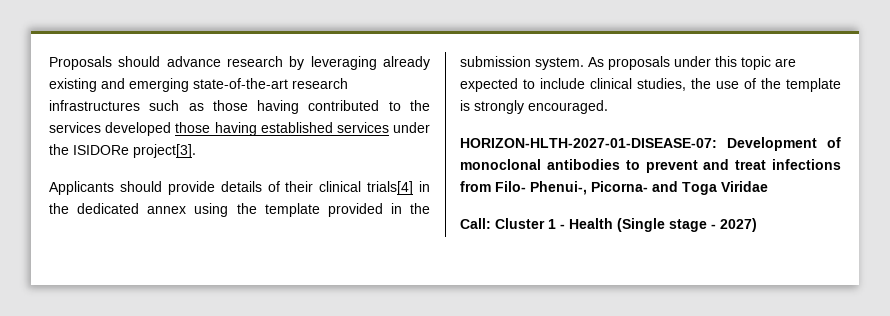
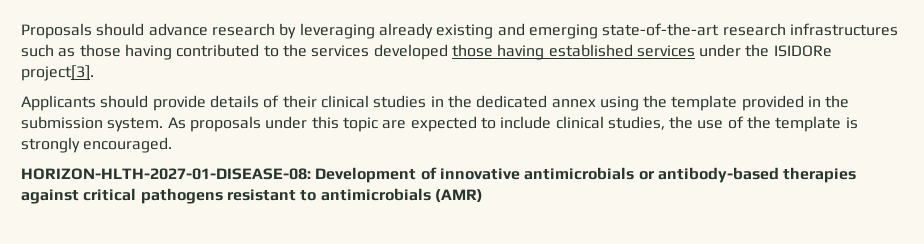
[367,181,414,195] trials[4] -> [373,95,427,108] studies
[460,138,717,148] HORIZON-HLTH-2027-01-DISEASE-07: -> [21,168,311,180] HORIZON-HLTH-2027-01-DISEASE-08:
[460,159,841,173] [460,181,768,195] [460,218,757,232] monoclonal antibodies to prevent and treat infections from Filo- Phenui-, Picorna- and Toga Viridae // Call: Cluster 1 - Health (Single stage - 2027) -> [439,167,857,183] [21,188,483,204] innovative antimicrobials or antibody-based therapies against critical pathogens resistant to antimicrobials (AMR)

